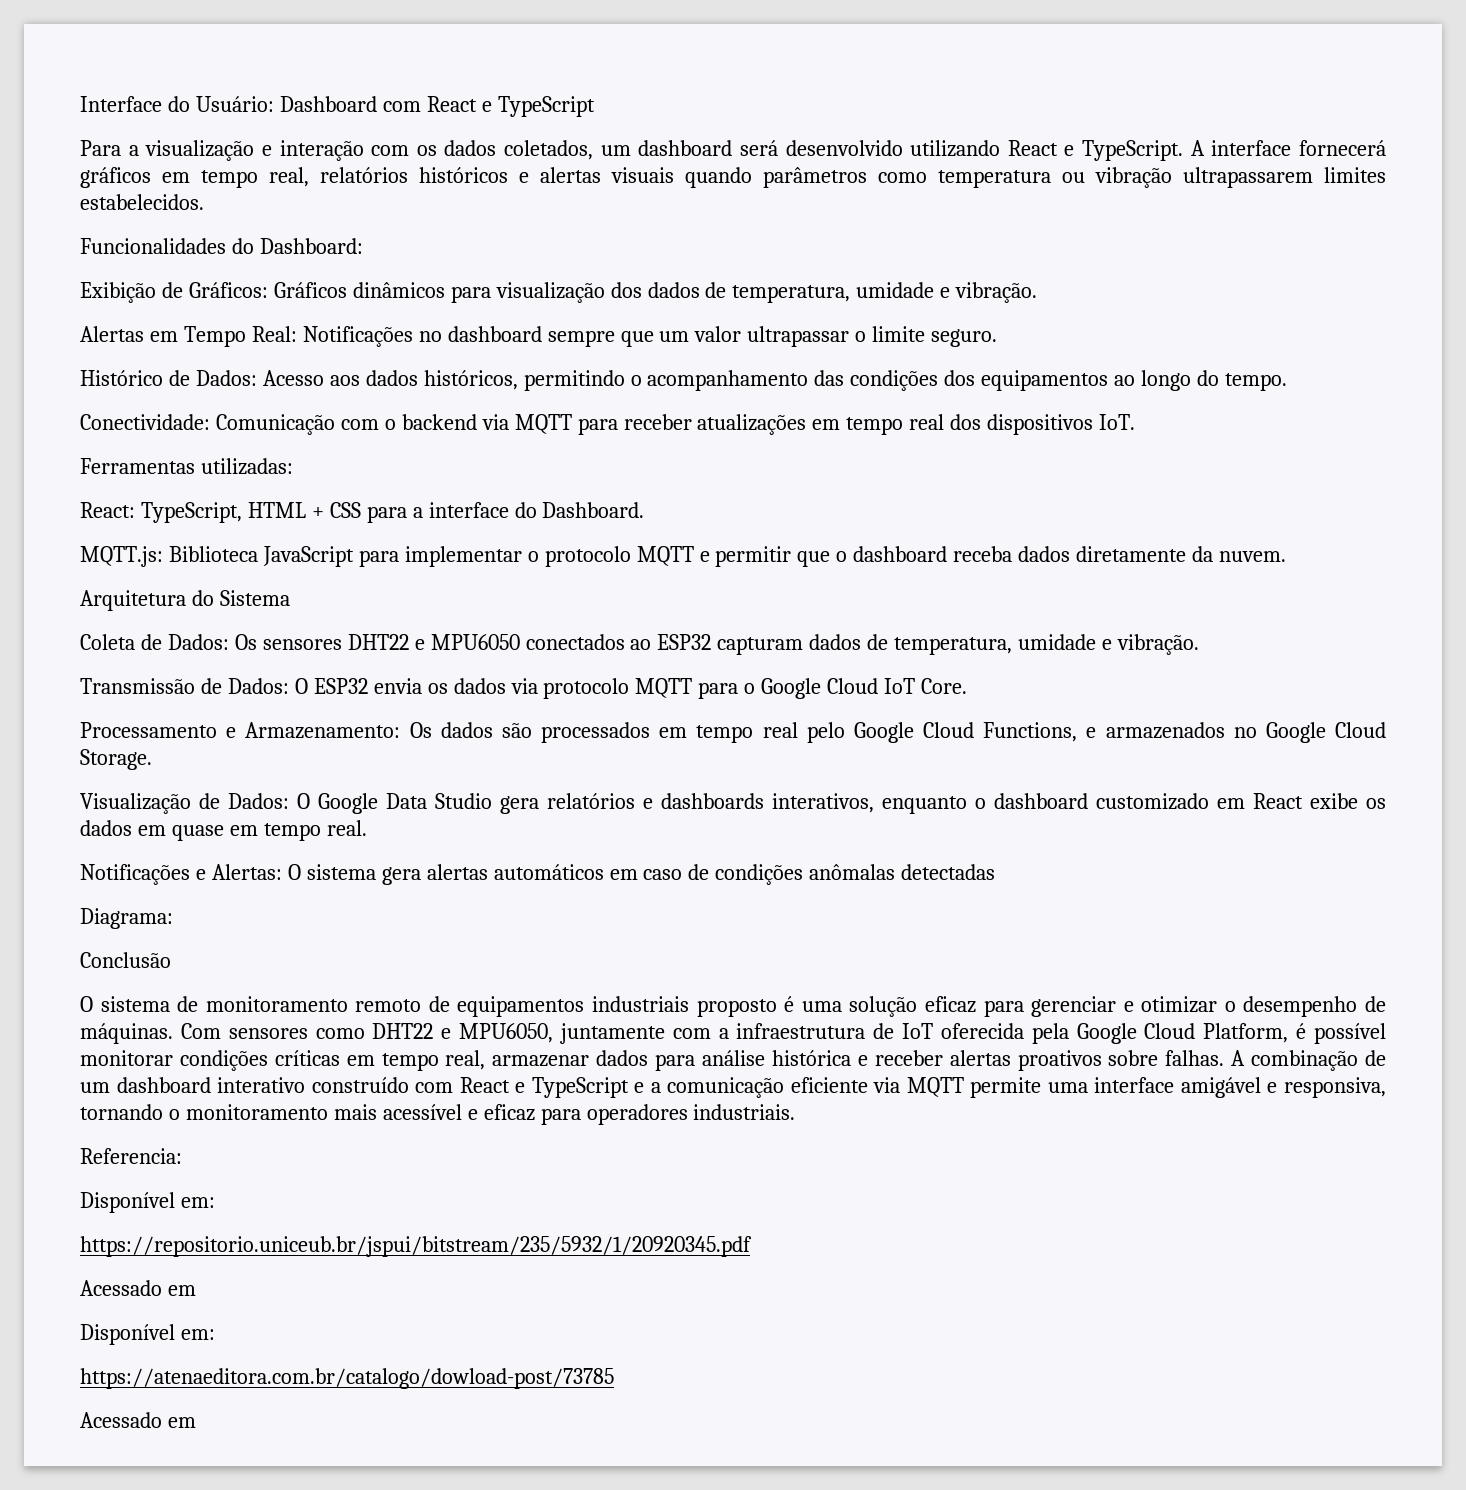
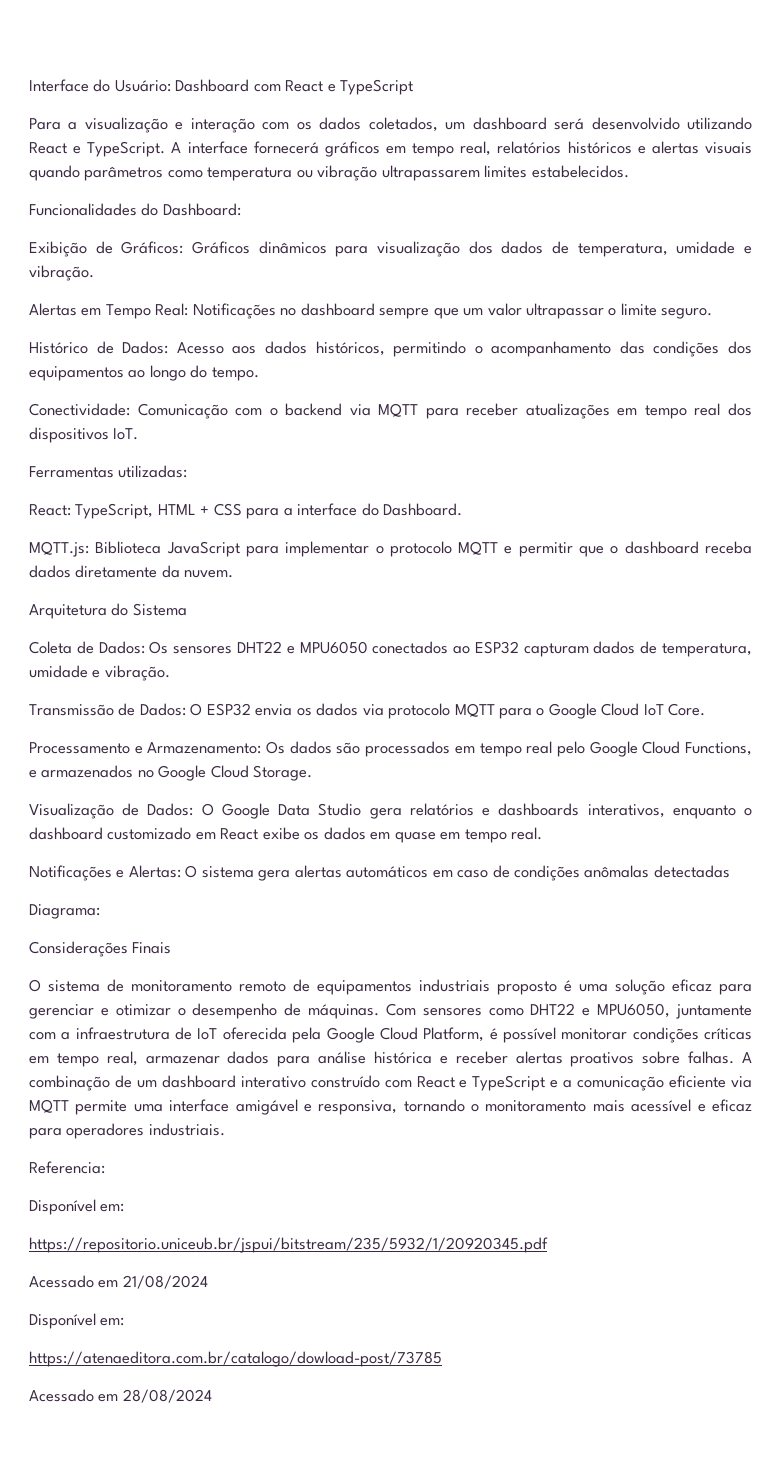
[80,952,171,968] Conclusão -> [29,941,172,957] Considerações Finais
(196, 1290) none -> [122,1275,208,1289] 21/08/2024
(196, 1422) none -> [122,1389,212,1403] 28/08/2024

